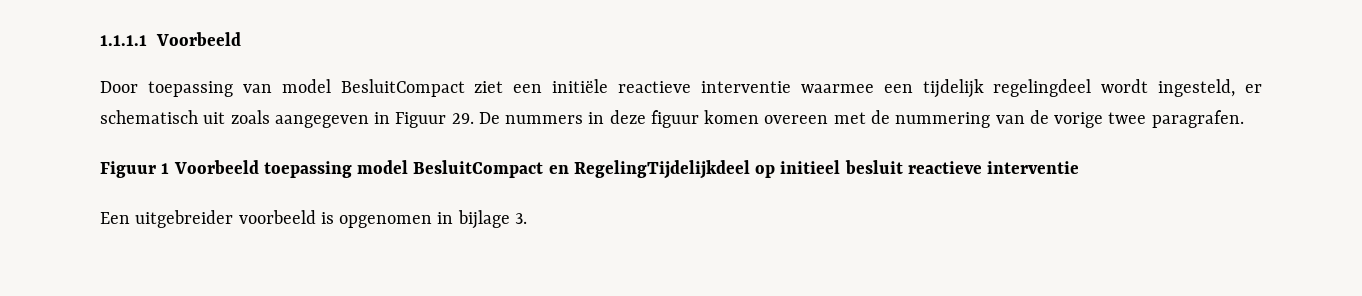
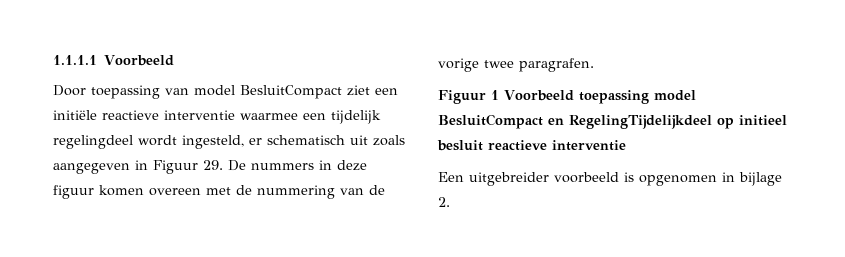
[514,213,527,224] 3. -> [438,197,450,207] 2.

